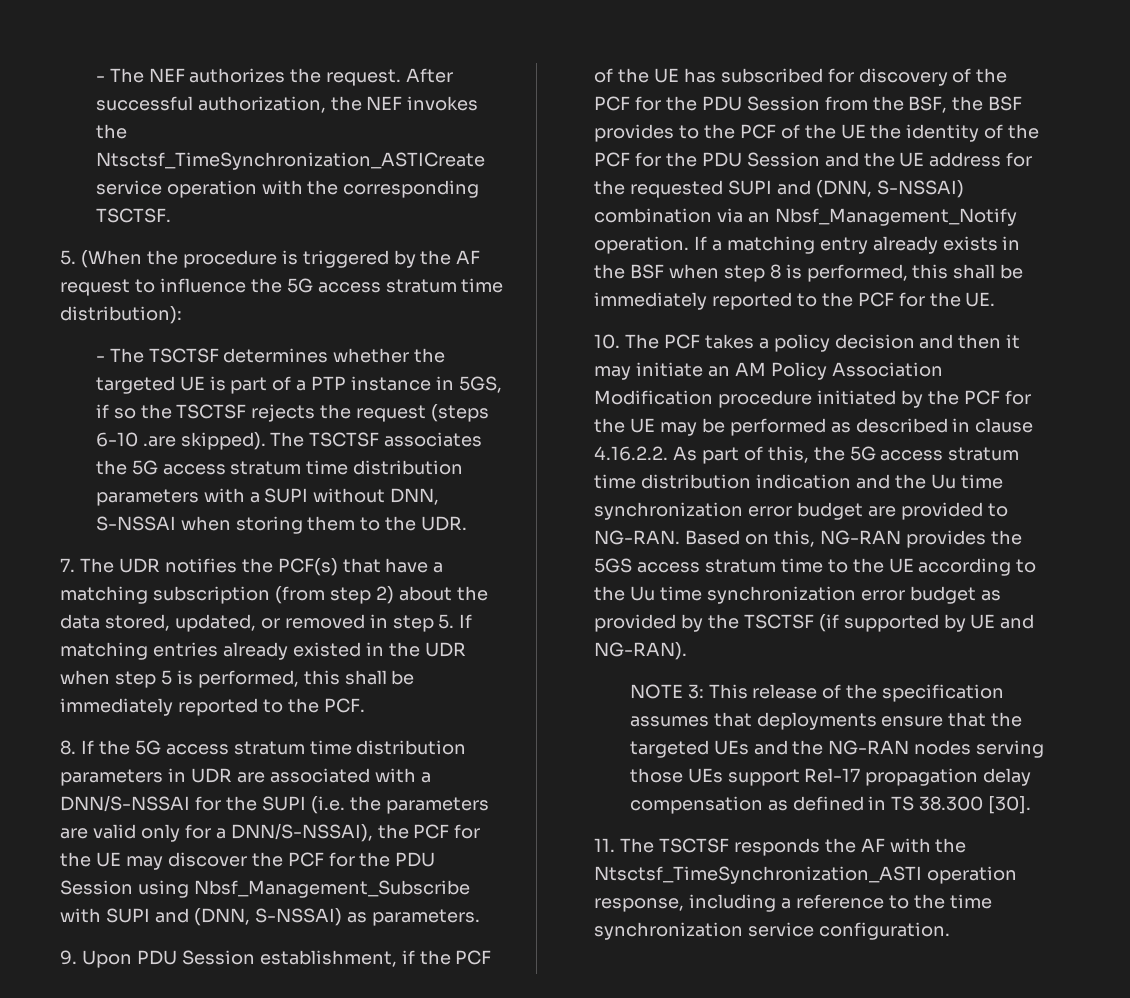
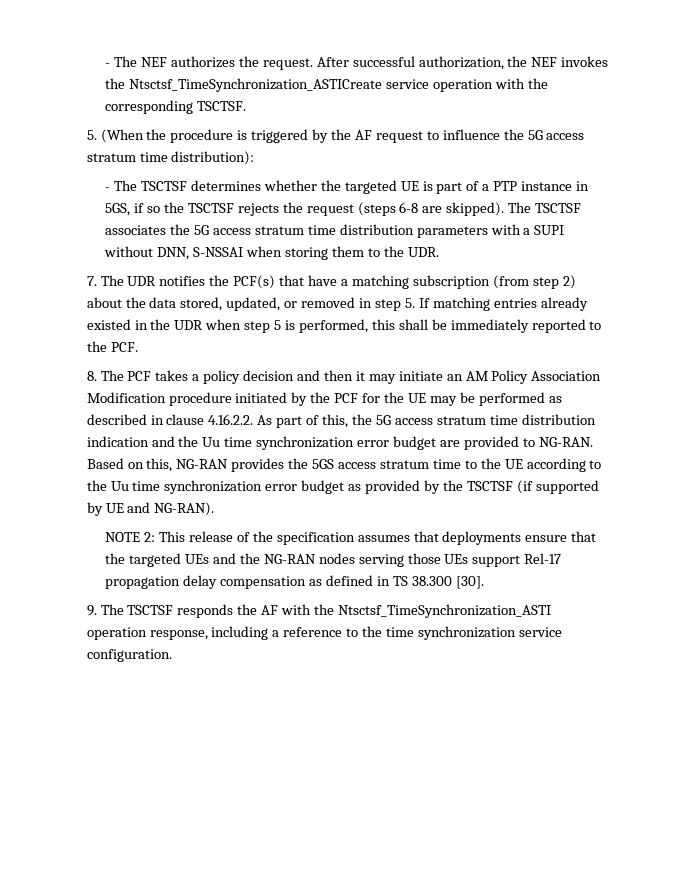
[95,432,176,447] 6-10 .are -> [399,202,443,213] 6-8 are
[81,740,467,755] [60,768,431,786] [60,795,489,814] [60,823,481,842] [60,852,436,870] [60,880,471,898] [60,908,480,926] [60,950,492,968] [594,68,1008,86] [594,96,1023,113] [594,124,1039,142] [594,152,1033,167] [594,180,964,198] [594,208,1017,226] [594,236,1021,254] [594,264,1024,282] [594,292,996,310] [594,334,621,349] If the 5G access stratum time distribution parameters in UDR are associated with a DNN/S-NSSAI for the SUPI (i.e. the parameters are valid only for a DNN/S-NSSAI), the PCF for the UE may discover the PCF for the PDU Session using Nbsf_Management_Subscribe with SUPI and (DNN, S-NSSAI) as parameters. // 9. Upon PDU Session establishment, if the PCF of the UE has subscribed for discovery of the PCF for the PDU Session from the BSF, the BSF provides to the PCF of the UE the identity of the PCF for the PDU Session and the UE address for the requested SUPI and (DNN, S-NSSAI) combination via an Nbsf_Management_Notify operation. If a matching entry already exists in the BSF when step 8 is performed, this shall be immediately reported to the PCF for the UE. // 10. -> (97, 376) none
[687,684,704,699] 3: -> [144,532,156,542] 2:
[594,838,616,852] 11. -> [86,605,97,616] 9.

